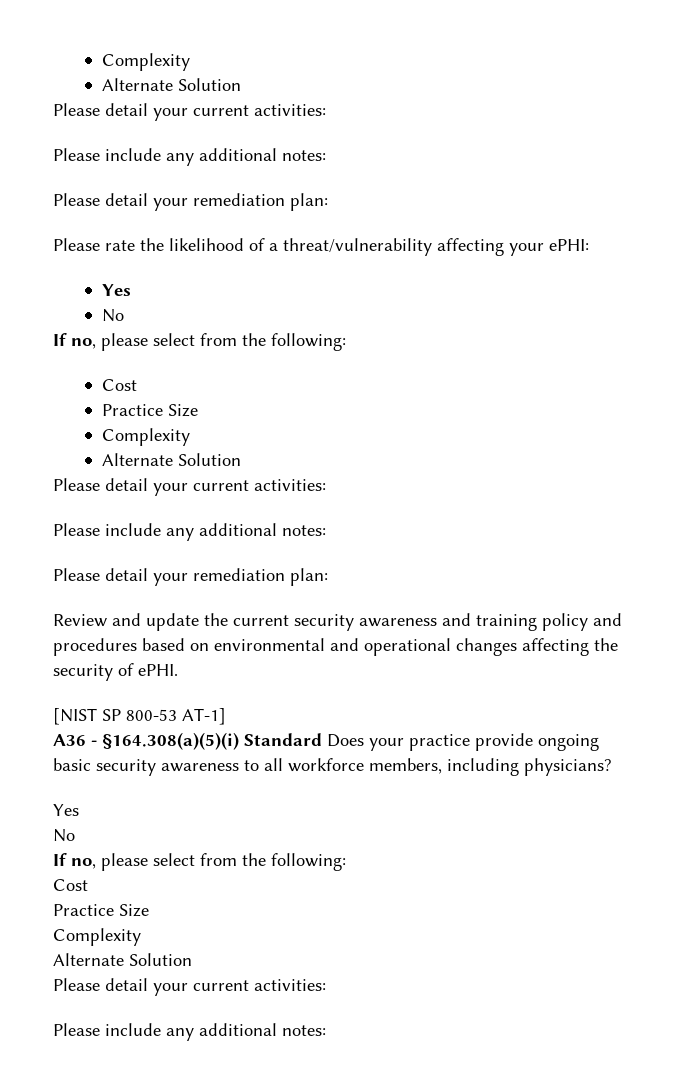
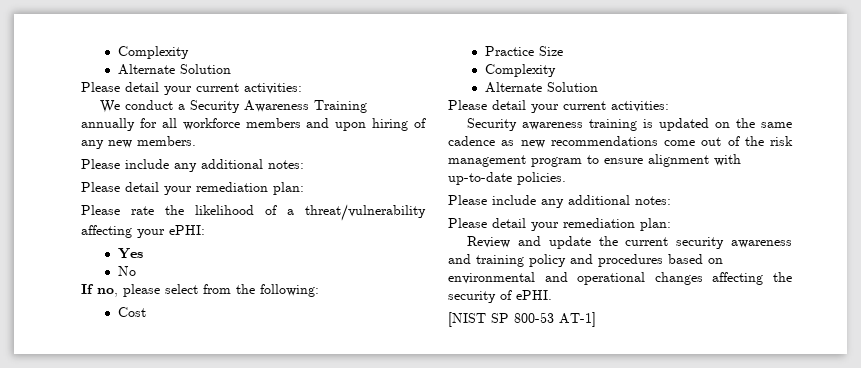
[101,53,190,71] [101,78,241,91] [53,103,326,121] Complexity // Alternate Solution // Please detail your current activities: -> [117,46,189,59] [117,64,231,75] [81,82,302,95] [100,100,368,113] [81,118,426,131] [81,136,196,149] Complexity // Alternate Solution // Please detail your current activities: // We conduct a Security Awareness Training annually for all workforce members and upon hiring of any new members.
(326, 485) none -> [467,118,792,131] [448,136,793,148] [448,154,741,167] [448,172,566,185] // Security awareness training is updated on the same cadence as new recommendations come out of the risk management program to ensure alignment with up-to-date policies.
[53,732,599,751] [53,758,612,776] [53,804,79,816] [53,829,75,842] [53,853,346,871] [53,879,88,891] [53,904,149,917] [53,928,141,946] [53,953,192,966] [53,978,326,996] [53,1023,326,1041] // A36 - §164.308(a)(5)(i) Standard Does your practice provide ongoing basic security awareness to all workforce members, including physicians? // Yes // No // If no, please select from the following: // Cost // Practice Size // Complexity // Alternate Solution // Please detail your current activities: // Please include any additional notes: -> (596, 319) none

